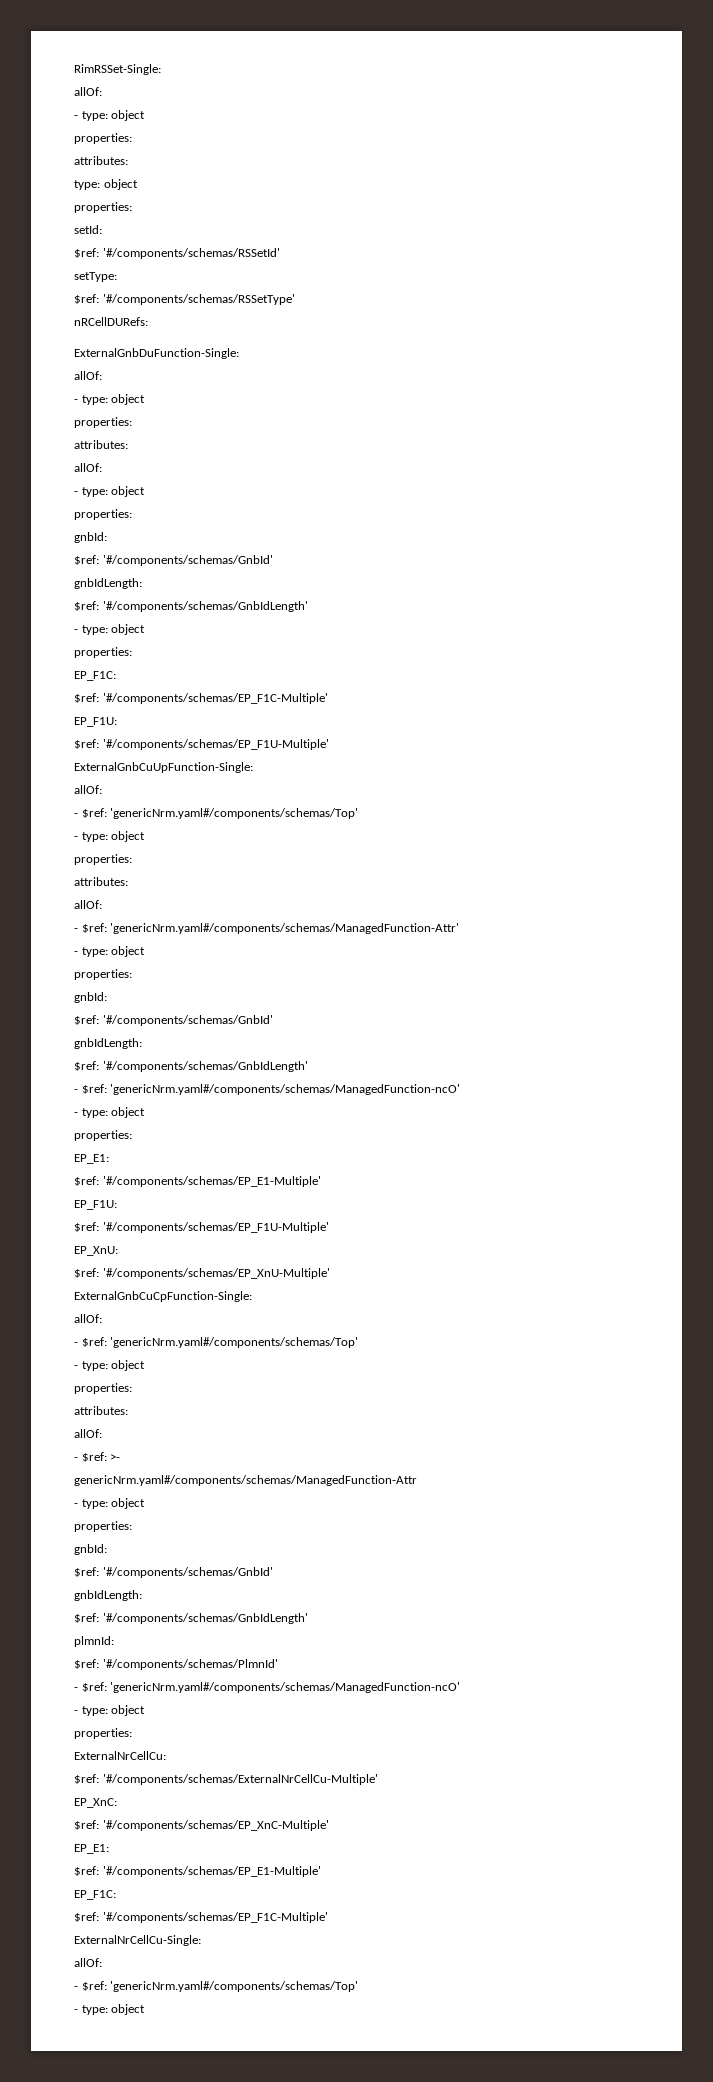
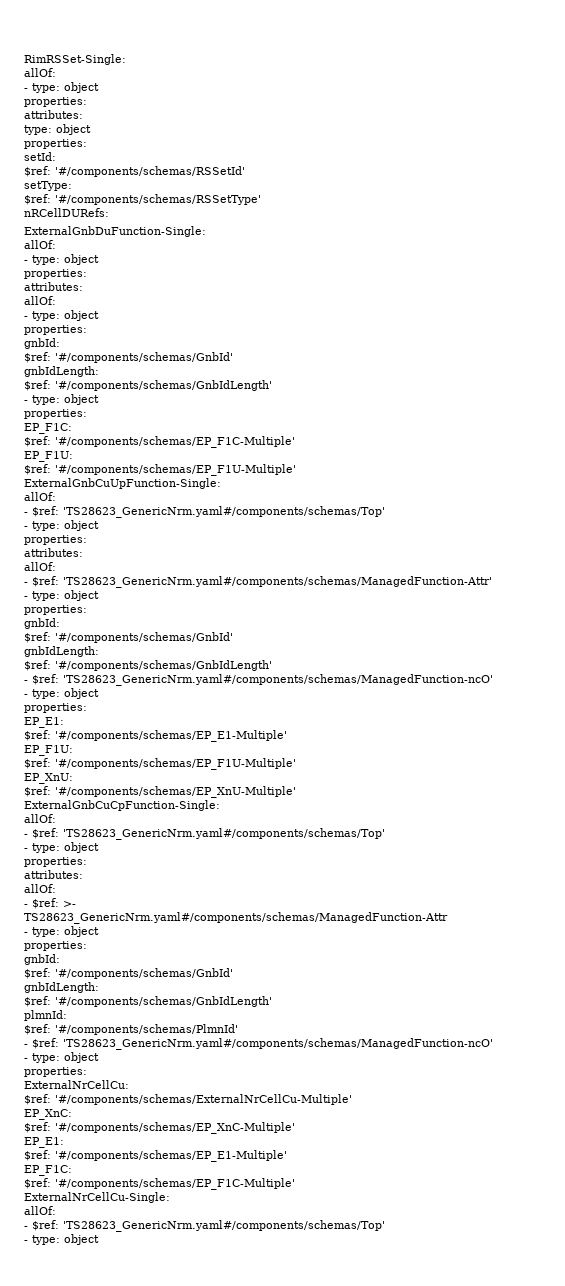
[110,808,359,819] [74,831,146,842] [74,854,132,865] [74,877,128,886] [74,900,102,909] [74,923,460,934] 'genericNrm.yaml#/components/schemas/Top' // - type: object // properties: // attributes: // allOf: // - $ref: 'genericNrm.yaml#/components/schemas/ManagedFunction-Attr' -> [63,506,385,518] [24,520,99,531] [24,535,87,545] [24,548,83,557] [24,562,56,571] [24,576,492,588] 'TS28623_GenericNrm.yaml#/components/schemas/Top' // - type: object // properties: // attributes: // allOf: // - $ref: 'TS28623_GenericNrm.yaml#/components/schemas/ManagedFunction-Attr'
[110,1084,461,1095] 'genericNrm.yaml#/components/schemas/ManagedFunction-ncO' -> [63,674,493,686] 'TS28623_GenericNrm.yaml#/components/schemas/ManagedFunction-ncO'
[110,1337,359,1348] 'genericNrm.yaml#/components/schemas/Top' -> [63,828,385,840] 'TS28623_GenericNrm.yaml#/components/schemas/Top'
[74,1475,417,1486] genericNrm.yaml#/components/schemas/ManagedFunction-Attr -> [24,912,448,924] TS28623_GenericNrm.yaml#/components/schemas/ManagedFunction-Attr
[110,1682,461,1693] 'genericNrm.yaml#/components/schemas/ManagedFunction-ncO' -> [63,1038,493,1050] 'TS28623_GenericNrm.yaml#/components/schemas/ManagedFunction-ncO'
[110,1981,359,1992] 'genericNrm.yaml#/components/schemas/Top' -> [63,1220,385,1232] 'TS28623_GenericNrm.yaml#/components/schemas/Top'

